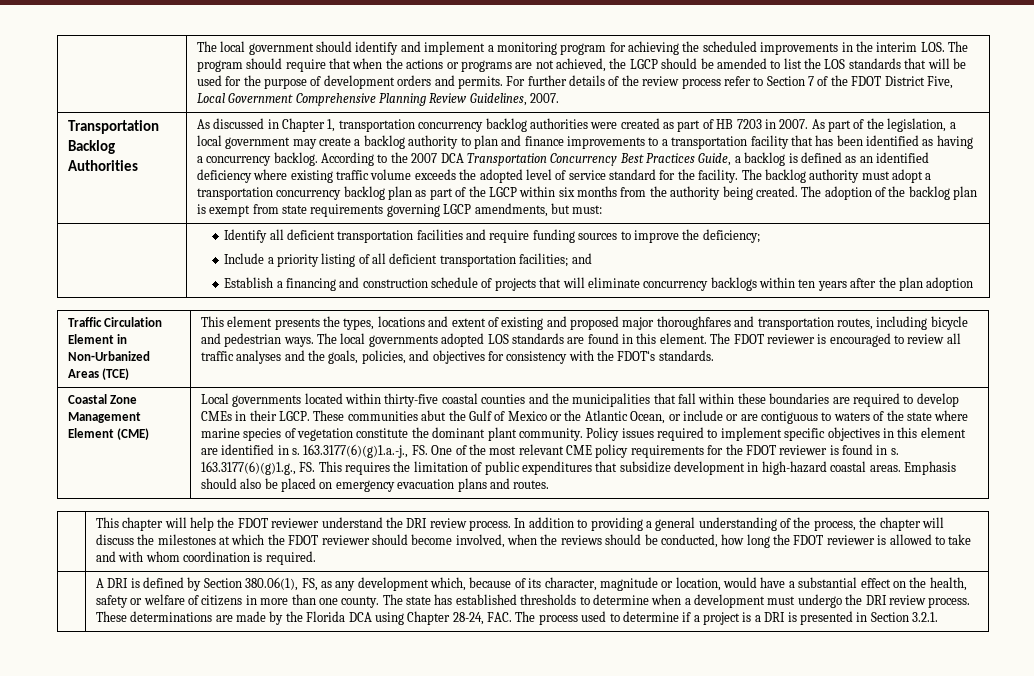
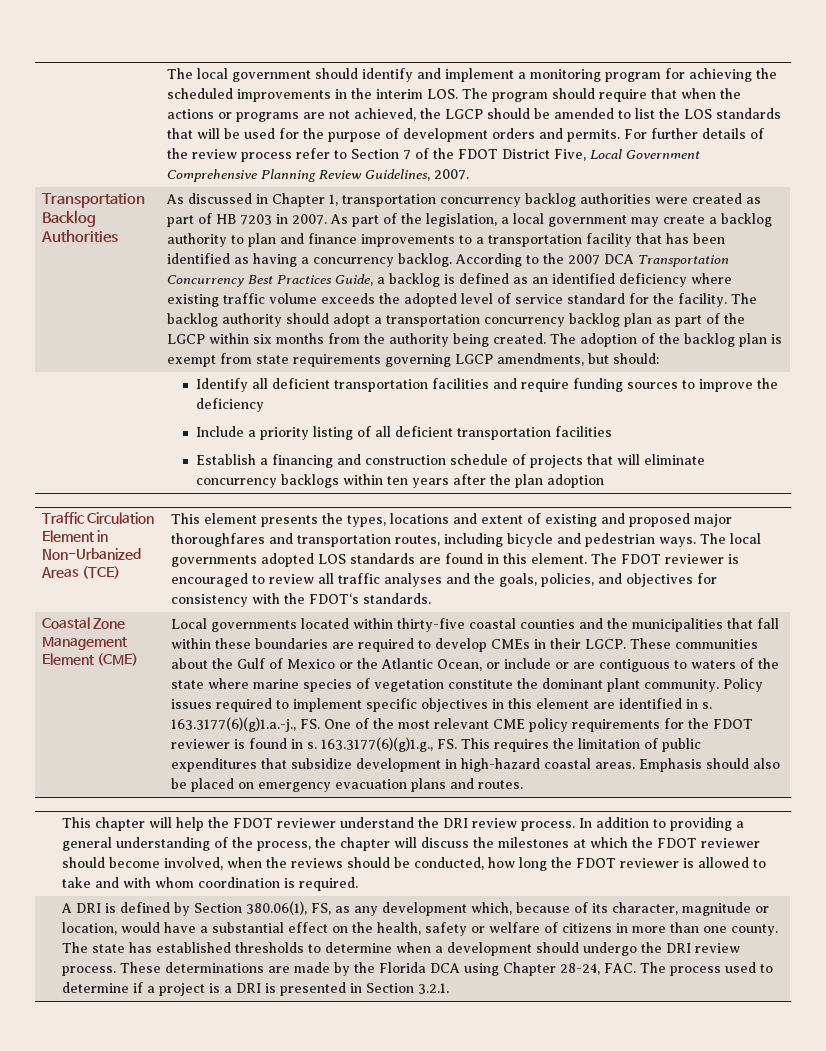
[861,171,890,180] must -> [285,313,329,324] should
[572,205,603,214] must: -> [612,353,659,364] should:
[702,229,760,243] deficiency; -> [196,398,265,412] deficiency
[519,253,592,267] facilities; and -> [555,426,613,437] facilities
[421,410,447,421] abut -> [170,658,208,669] about
[767,596,796,605] must -> [535,942,579,953] should

